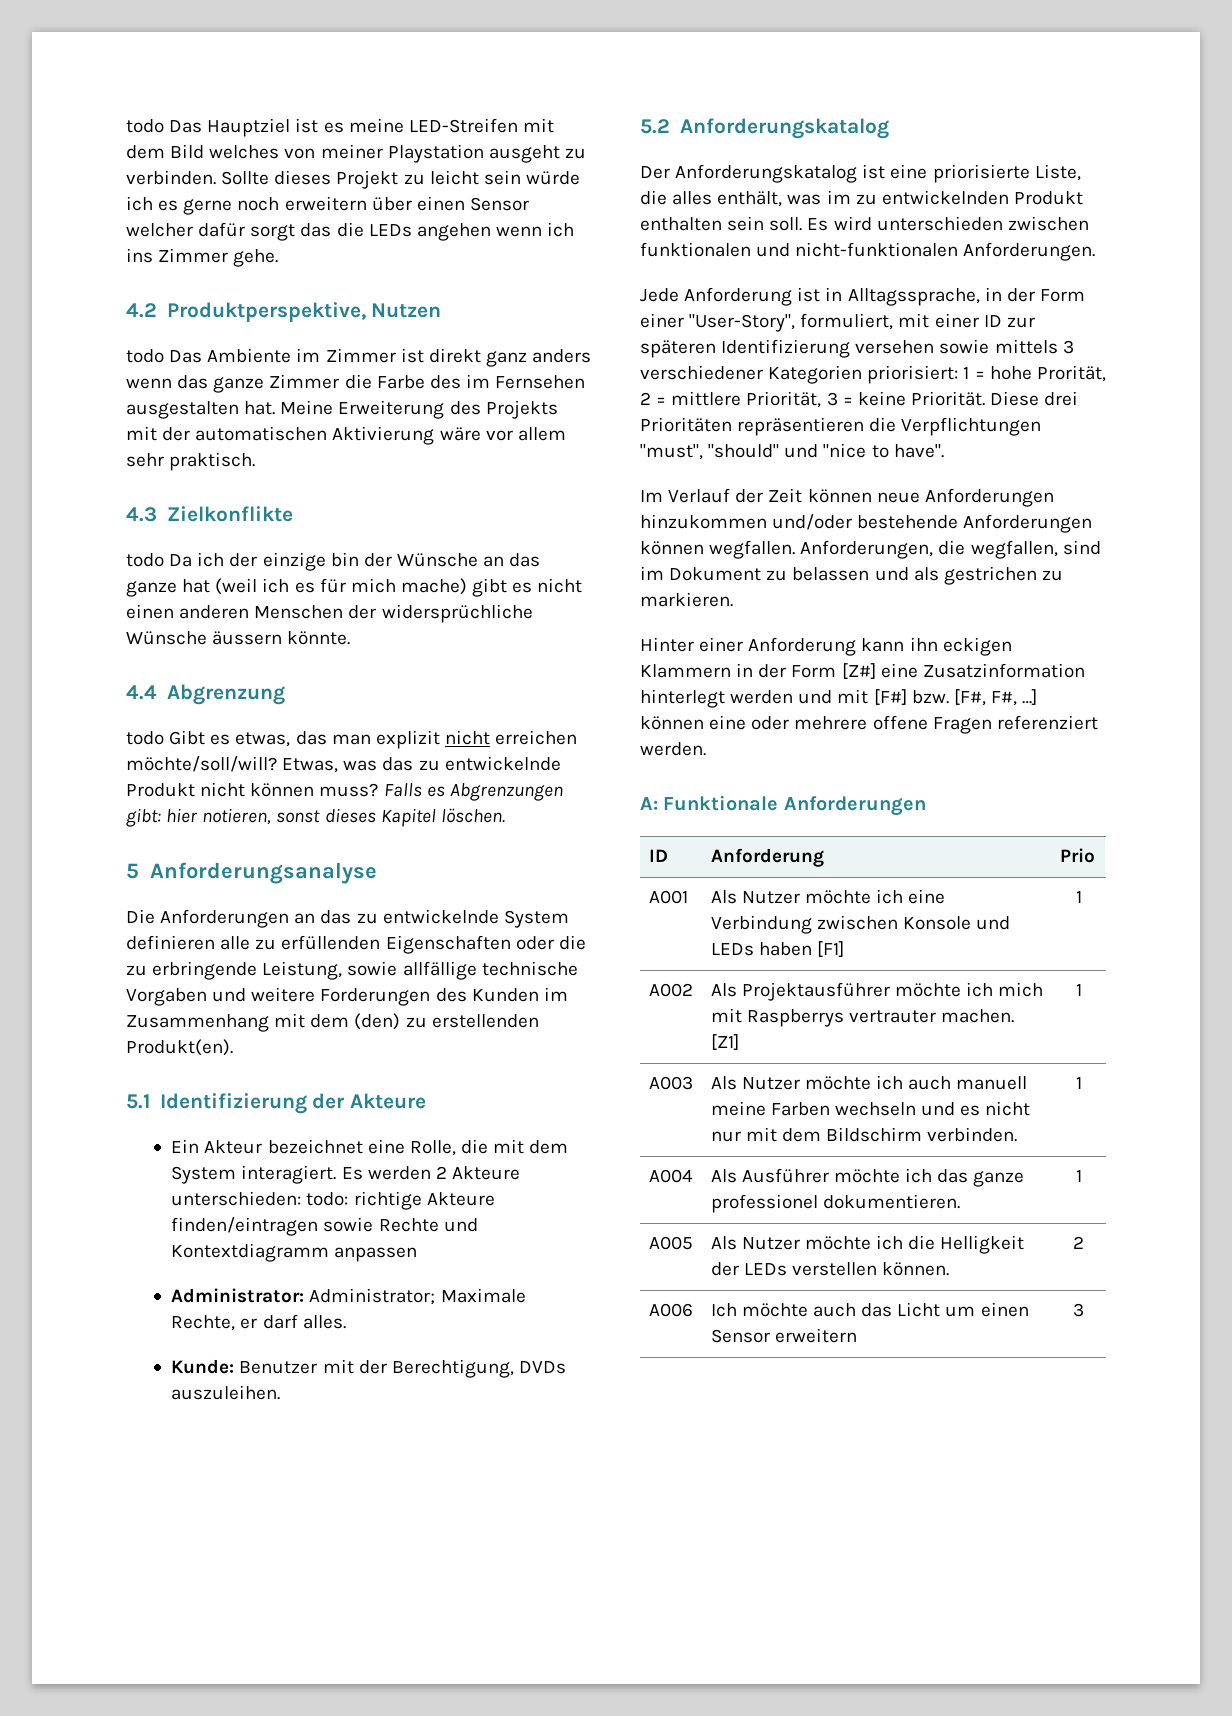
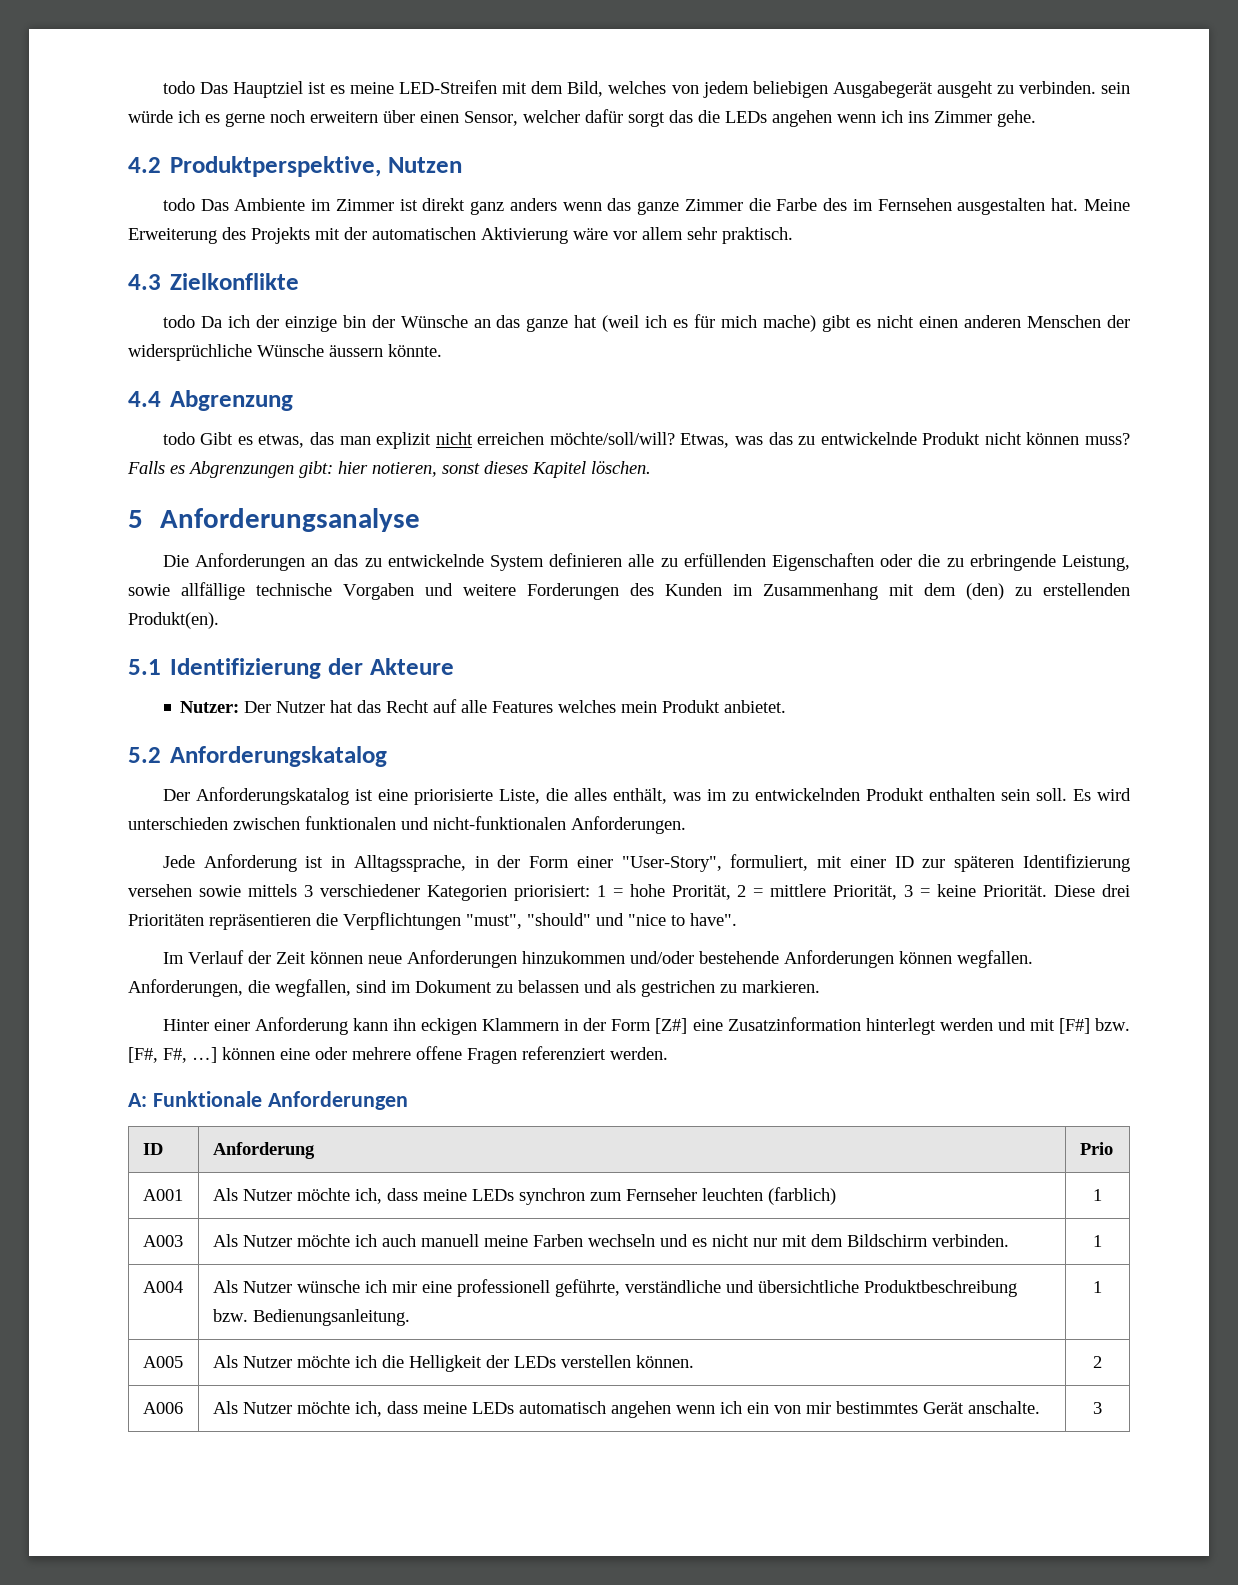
[170,144,205,159] Bild -> [567,81,604,97] Bild,
[320,144,586,163] [126,170,479,189] meiner Playstation ausgeht zu verbinden. Sollte dieses Projekt zu leicht -> [702,81,1096,98] jedem beliebigen Ausgabegerät ausgeht zu verbinden.
[469,197,529,211] Sensor -> [464,111,518,126] Sensor,
[171,1139,569,1156] [171,1165,520,1184] [171,1191,495,1210] [171,1217,478,1236] [171,1243,418,1262] [171,1288,526,1305] [171,1314,346,1331] [171,1359,566,1378] [171,1385,281,1400] Ein Akteur bezeichnet eine Rolle, die mit dem System interagiert. Es werden 2 Akteure unterschieden: todo: richtige Akteure finden/eintragen sowie Rechte und Kontextdiagramm anpassen // Administrator: Administrator; Maximale Rechte, er darf alles. // Kunde: Benutzer mit der Berechtigung, DVDs auszuleihen. -> [180,699,787,713] Nutzer: Der Nutzer hat das Recht auf alle Features welches mein Produkt anbietet.
[876,889,946,904] [710,915,1011,934] [710,941,844,957] [1075,891,1082,903] [648,983,693,997] [710,982,1044,1001] [710,1008,1015,1027] [710,1034,739,1050] ich eine Verbindung zwischen Konsole und LEDs haben [F1] | 1 // A002 | Als Projektausführer möchte ich mich mit Raspberrys vertrauter machen. [Z1] -> [354,1187,836,1205] ich, dass meine LEDs synchron zum Fernseher leuchten (farblich)
[741,1168,1025,1187] [710,1194,960,1213] Ausführer möchte ich das ganze professionel dokumentieren. -> [242,1279,1017,1297] [212,1309,410,1326] Nutzer wünsche ich mir eine professionell geführte, verständliche und übersichtliche Produktbeschreibung bzw. Bedienungsanleitung.
[710,1302,1029,1317] [710,1328,857,1343] Ich möchte auch das Licht um einen Sensor erweitern -> [212,1401,1040,1418] Als Nutzer möchte ich, dass meine LEDs automatisch angehen wenn ich ein von mir bestimmtes Gerät anschalte.

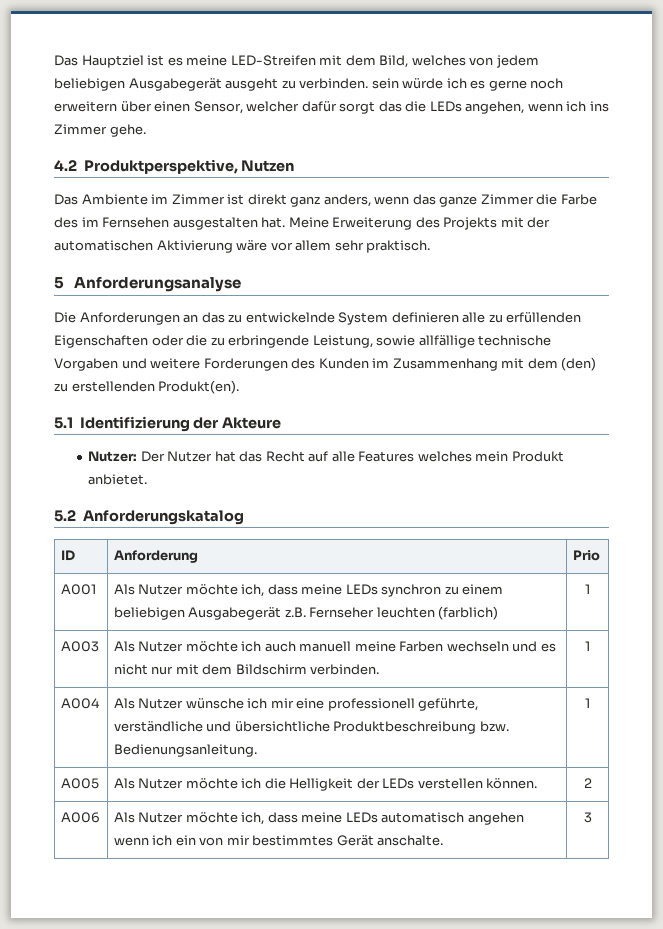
[162,81,195,94] todo -> (54, 60) none
[772,110,832,127] angehen -> [465,101,525,114] angehen,
[162,198,195,211] todo -> (295, 166) none
[509,198,557,211] anders -> [323,194,371,207] anders,
[128,273,300,290] [162,314,1131,332] [128,344,442,361] [128,390,294,411] [162,432,1130,449] [127,461,651,478] // 4.3 Zielkonflikte // todo Da ich der einzige bin der Wünsche an das ganze hat (weil ich es für mich mache) gibt es nicht einen anderen Menschen der widersprüchliche Wünsche äussern könnte. // 4.4 Abgrenzung // todo Gibt es etwas, das man explizit nicht erreichen möchte/soll/will? Etwas, was das zu entwickelnde Produkt nicht können muss? Falls es Abgrenzungen gibt: hier notieren, sonst dieses Kapitel löschen. -> (431, 246) none
[162,787,1131,805] [128,816,686,834] [162,854,1130,872] [128,884,1131,901] [128,912,737,930] [162,950,1033,968] [128,979,820,997] [162,1017,1130,1035] [128,1046,668,1064] [128,1091,408,1110] // Der Anforderungskatalog ist eine priorisierte Liste, die alles enthält, was im zu entwickelnden Produkt enthalten sein soll. Es wird unterschieden zwischen funktionalen und nicht-funktionalen Anforderungen. // Jede Anforderung ist in Alltagssprache, in der Form einer "User-Story", formuliert, mit einer ID zur späteren Identifizierung versehen sowie mittels 3 verschiedener Kategorien priorisiert: 1 = hohe Prorität, 2 = mittlere Priorität, 3 = keine Priorität. Diese drei Prioritäten repräsentieren die Verpflichtungen "must", "should" und "nice to have". // Im Verlauf der Zeit können neue Anforderungen hinzukommen und/oder bestehende Anforderungen können wegfallen. Anforderungen, die wegfallen, sind im Dokument zu belassen und als gestrichen zu markieren. // Hinter einer Anforderung kann ihn eckigen Klammern in der Form [Z#] eine Zusatzinformation hinterlegt werden und mit [F#] bzw. [F#, F#, …] können eine oder mehrere offene Fragen referenziert werden. // A: Funktionale Anforderungen -> (244, 517) none
[589,1192,622,1201] zum -> [444,584,504,595] [113,607,306,620] zu einem beliebigen Ausgabegerät z.B.

